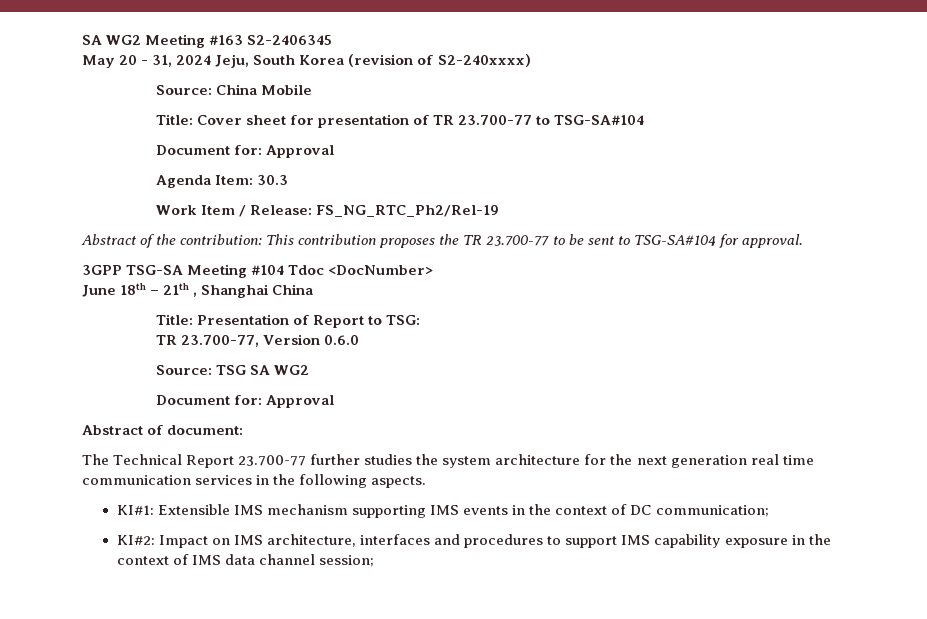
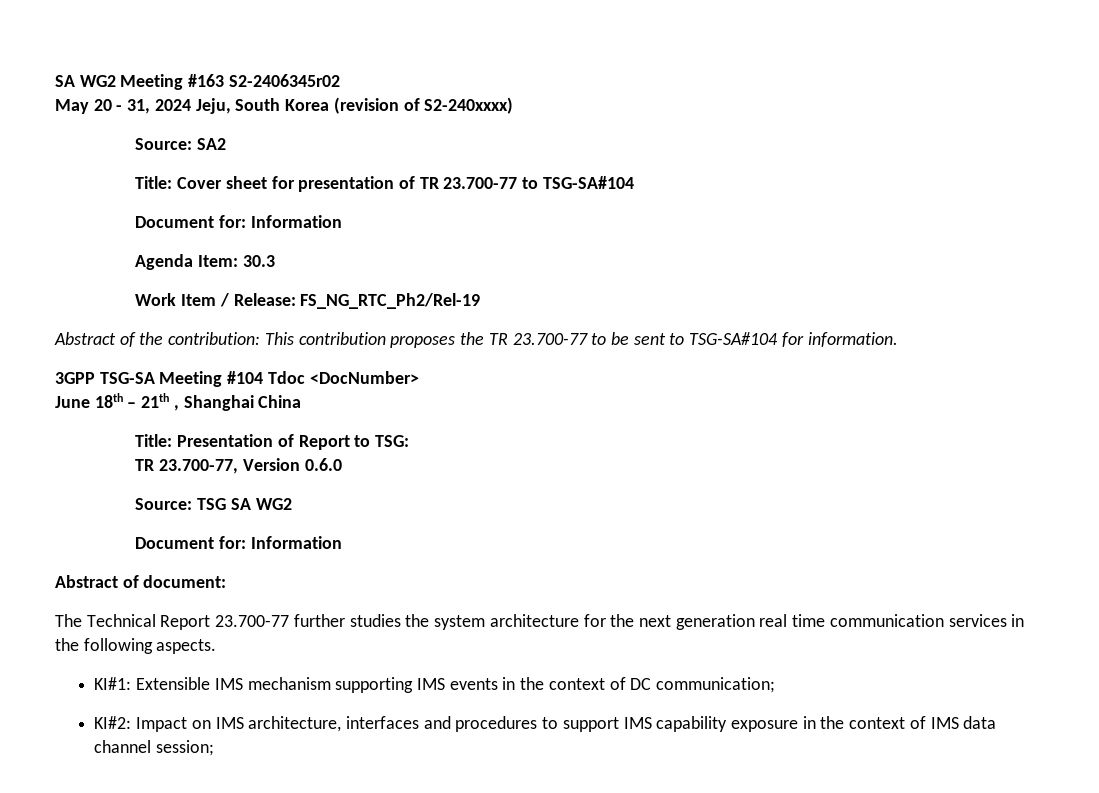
[247,35,333,45] S2-2406345 -> [228,74,340,87] S2-2406345r02
[215,84,312,95] China Mobile -> [197,138,227,150] SA2
[265,145,334,158] Approval -> [250,215,342,228] Information
[741,234,803,248] approval. -> [807,332,898,347] information.
[265,395,334,408] Approval -> [250,536,342,549] Information

